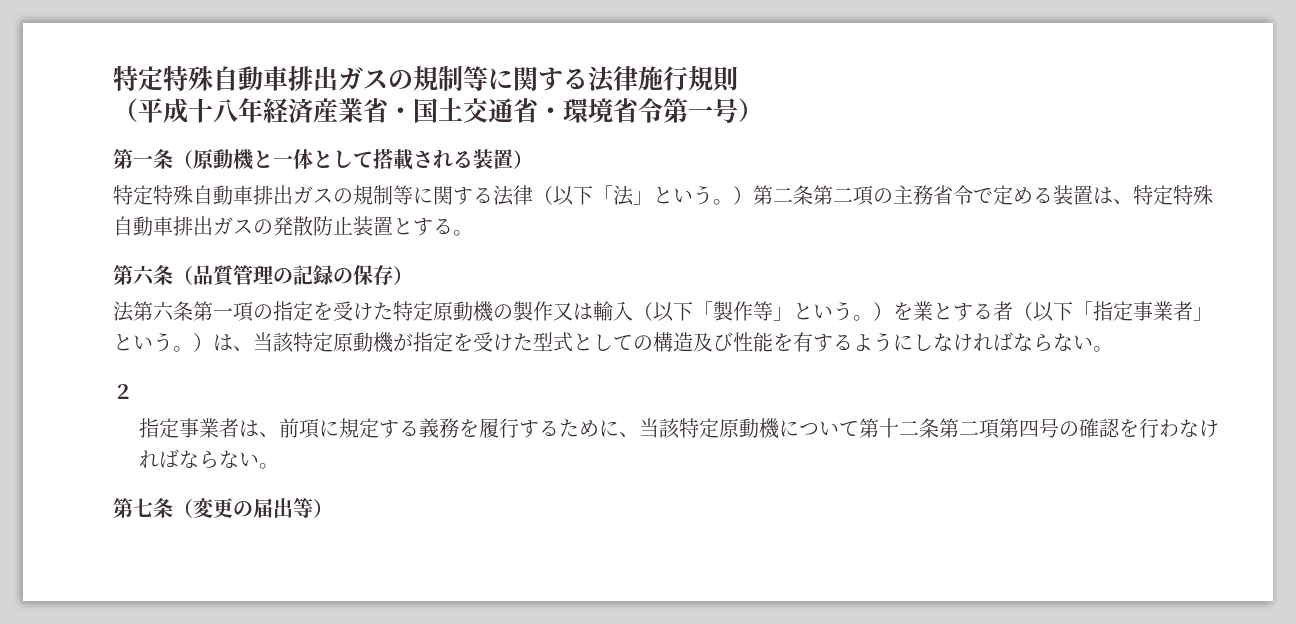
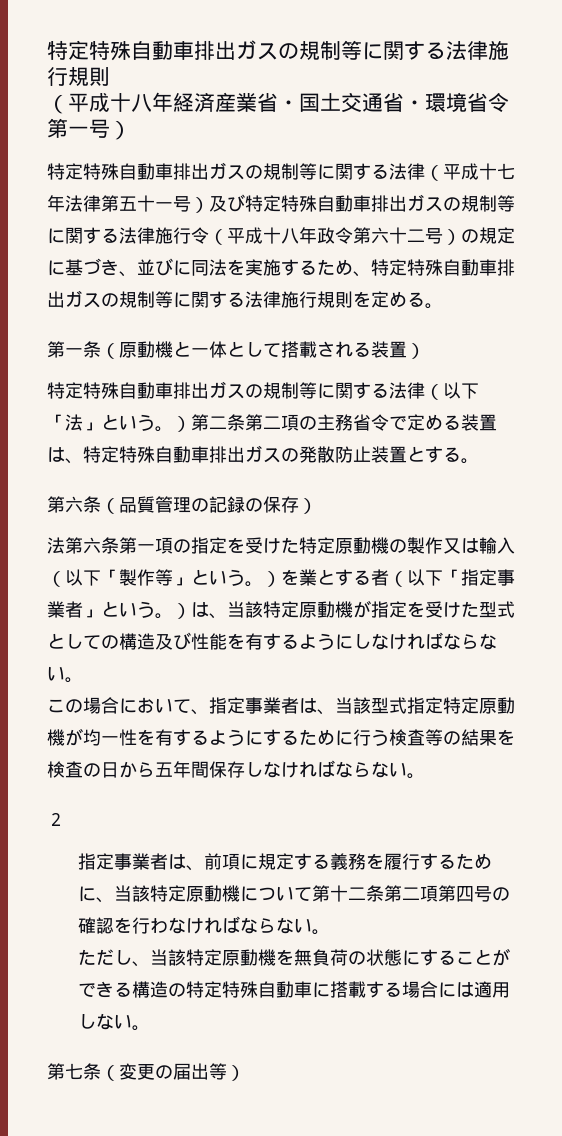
(763, 110) none -> [47,162,515,181] [47,194,515,213] [47,227,515,245] [47,258,515,277] [47,290,443,309] // 特定特殊自動車排出ガスの規制等に関する法律（平成十七年法律第五十一号）及び特定特殊自動車排出ガスの規制等に関する法律施行令（平成十八年政令第六十二号）の規定に基づき、並びに同法を実施するため、特定特殊自動車排出ガスの規制等に関する法律施行規則を定める。
(1113, 349) none -> [47,697,515,715] [47,728,515,746] [47,760,425,779] // この場合において、指定事業者は、当該型式指定特定原動機が均一性を有するようにするために行う検査等の結果を検査の日から五年間保存しなければならない。
(280, 466) none -> [78,948,511,967] [78,981,511,998] [78,1013,151,1031] // ただし、当該特定原動機を無負荷の状態にすることができる構造の特定特殊自動車に搭載する場合には適用しない。

